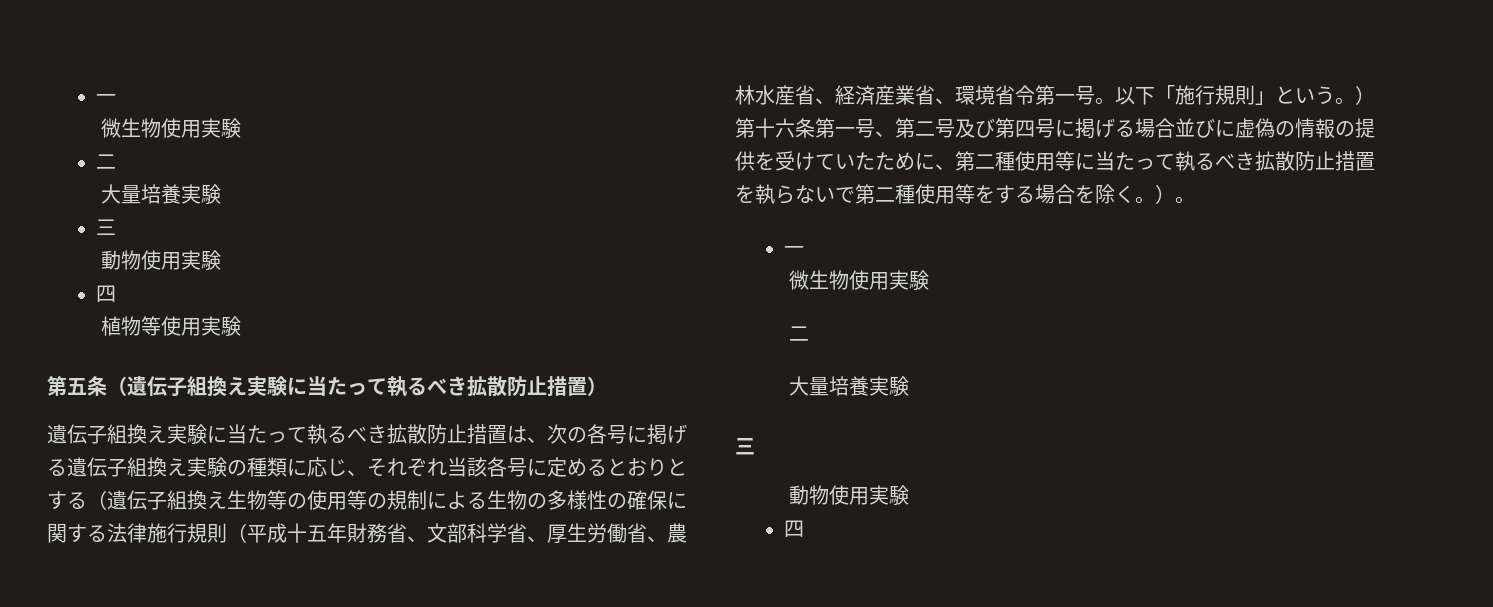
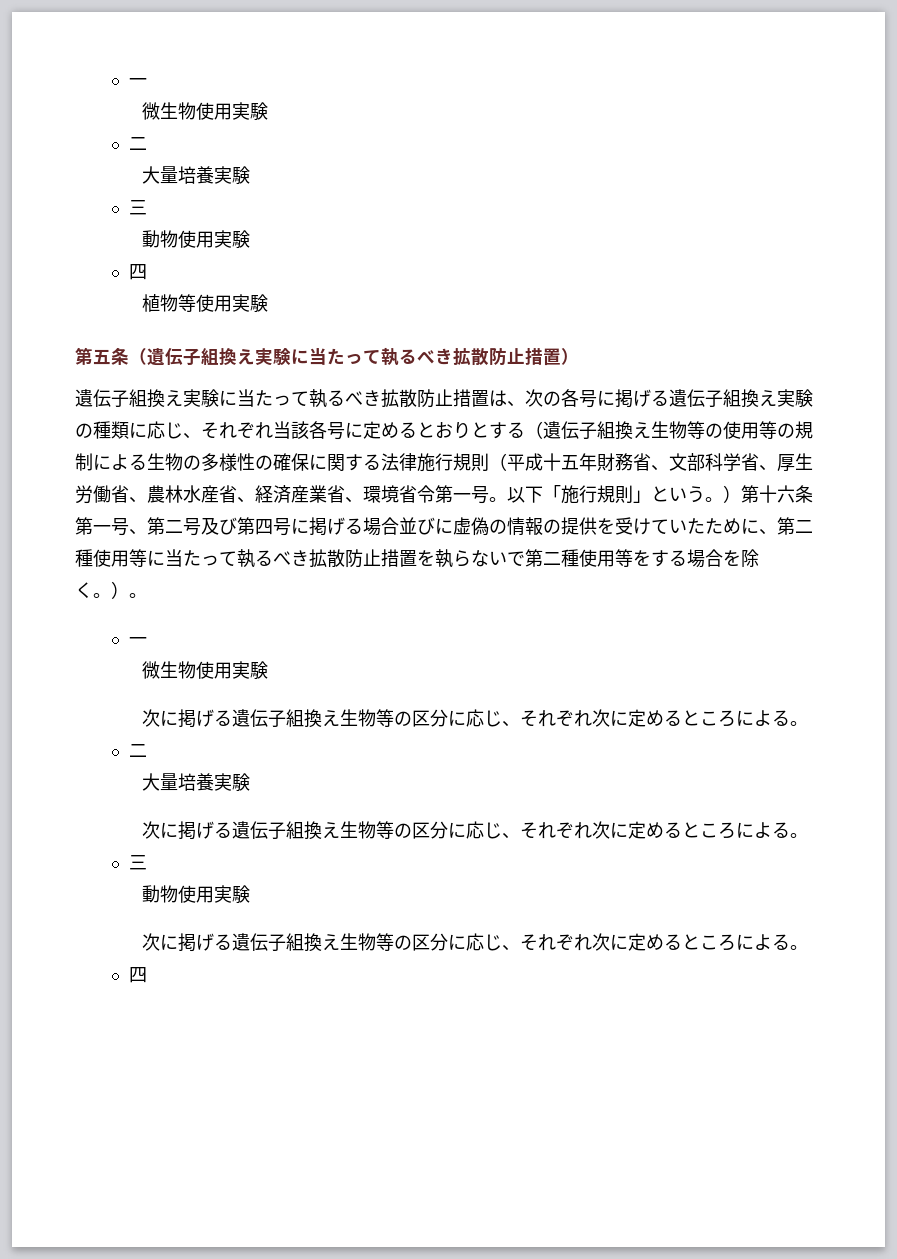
[788,326,809,341] [788,376,909,397] [735,438,755,455] [788,485,909,506] 二 // 大量培養実験 // 三 // 動物使用実験 -> [142,709,809,728] [128,744,147,757] [142,773,251,792] [142,821,809,840] [128,855,147,870] [142,885,251,904] [142,933,809,952] 次に掲げる遺伝子組換え生物等の区分に応じ、それぞれ次に定めるところによる。 // 二 // 大量培養実験 // 次に掲げる遺伝子組換え生物等の区分に応じ、それぞれ次に定めるところによる。 // 三 // 動物使用実験 // 次に掲げる遺伝子組換え生物等の区分に応じ、それぞれ次に定めるところによる。

